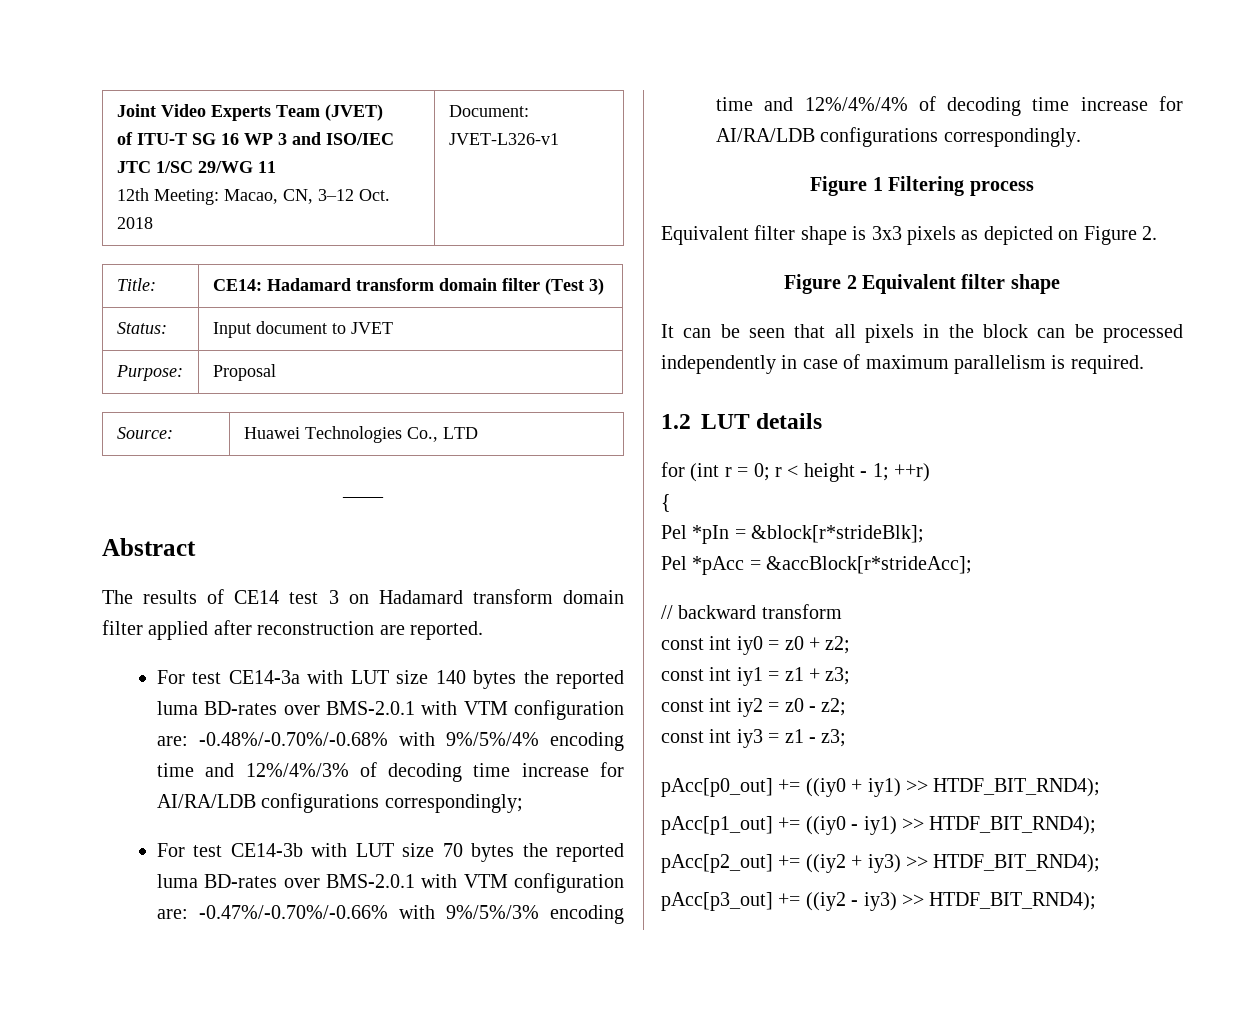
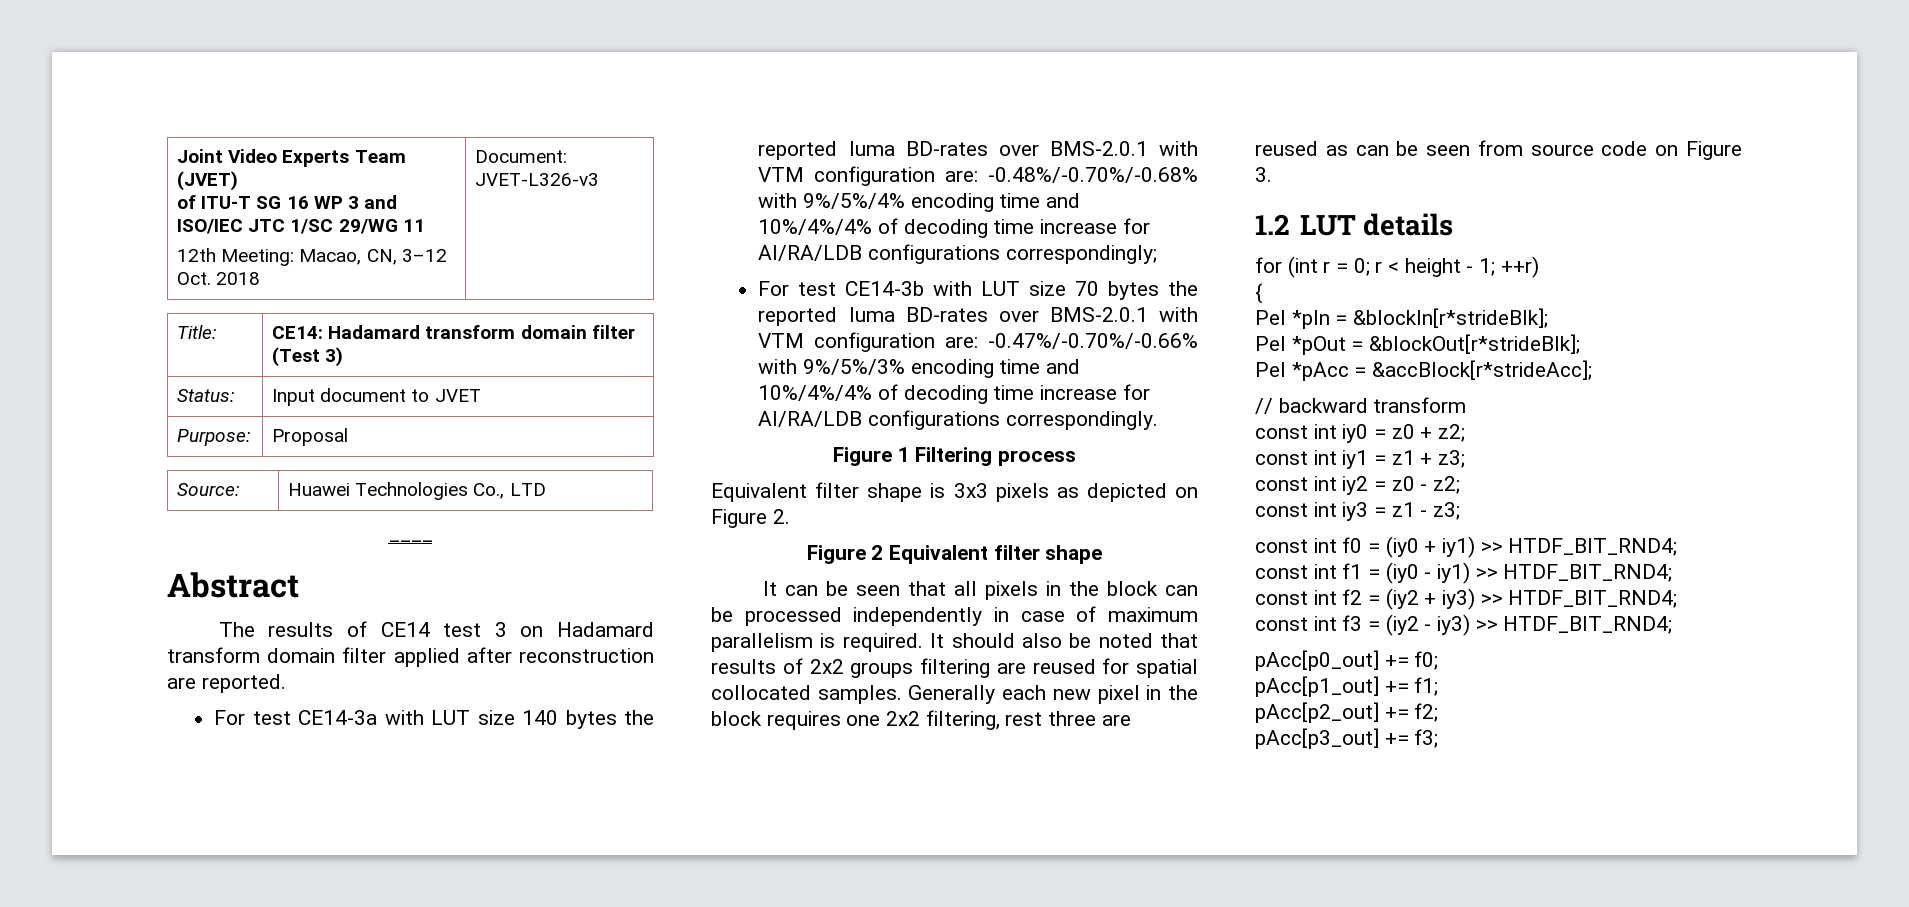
[448,133,559,145] JVET-L326-v1 -> [475,173,600,186] JVET-L326-v3
[245,763,349,777] 12%/4%/3% -> [758,219,873,235] 10%/4%/4%
[804,97,908,111] 12%/4%/4% -> [758,385,873,401] 10%/4%/4%
(1144, 364) none -> [930,633,1198,648] [711,658,1198,678] [711,685,1198,704] [711,710,1131,730] [1255,140,1742,160] [1255,167,1272,182] It should also be noted that results of 2x2 groups filtering are reused for spatial collocated samples. Generally each new pixel in the block requires one 2x2 filtering, rest three are reused as can be seen from source code on Figure 3.
[751,525,925,543] &block[r*strideBlk]; -> [1353,308,1549,328] [1255,334,1581,355] &blockIn[r*strideBlk]; // Pel *pOut = &blockOut[r*strideBlk];
[661,778,1101,797] [661,816,1097,835] [661,854,1101,873] [661,892,1097,911] pAcc[p0_out] += ((iy0 + iy1) >> HTDF_BIT_RND4); // pAcc[p1_out] += ((iy0 - iy1) >> HTDF_BIT_RND4); // pAcc[p2_out] += ((iy2 + iy3) >> HTDF_BIT_RND4); // pAcc[p3_out] += ((iy2 - iy3) >> HTDF_BIT_RND4); -> [1255,536,1678,558] [1255,562,1673,584] [1255,588,1678,610] [1255,614,1673,636] [1255,650,1439,671] [1255,676,1439,697] [1255,702,1439,723] [1255,728,1439,749] const int f0 = (iy0 + iy1) >> HTDF_BIT_RND4; // const int f1 = (iy0 - iy1) >> HTDF_BIT_RND4; // const int f2 = (iy2 + iy3) >> HTDF_BIT_RND4; // const int f3 = (iy2 - iy3) >> HTDF_BIT_RND4; // pAcc[p0_out] += f0; // pAcc[p1_out] += f1; // pAcc[p2_out] += f2; // pAcc[p3_out] += f3;

